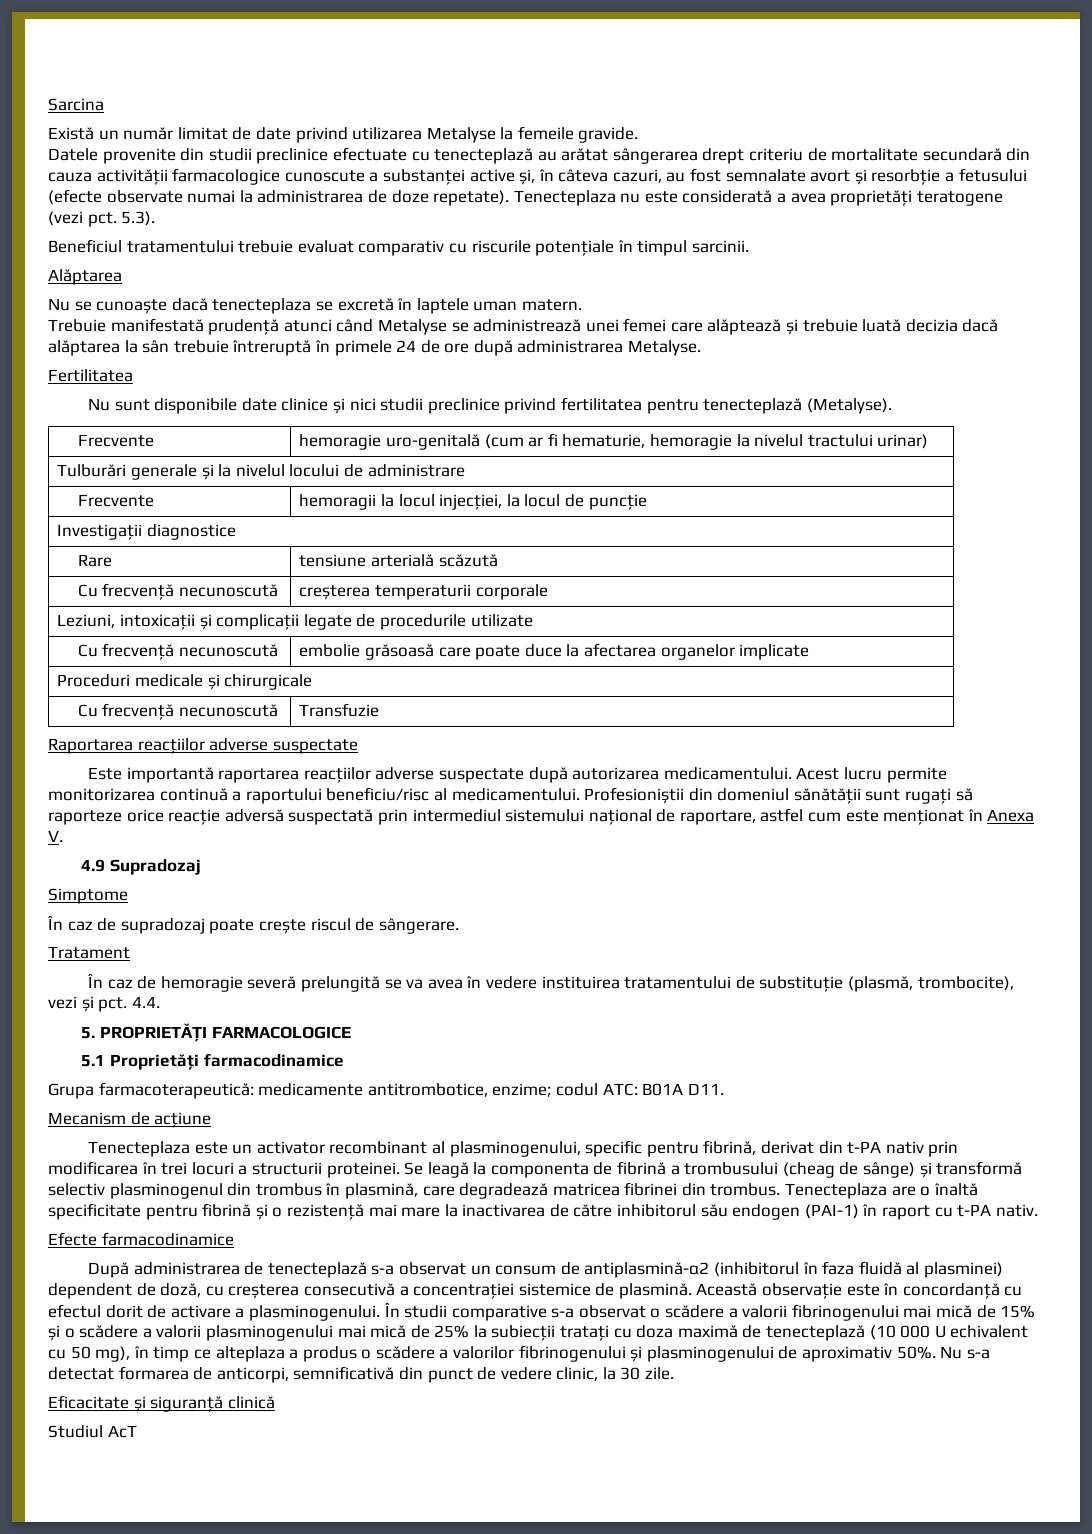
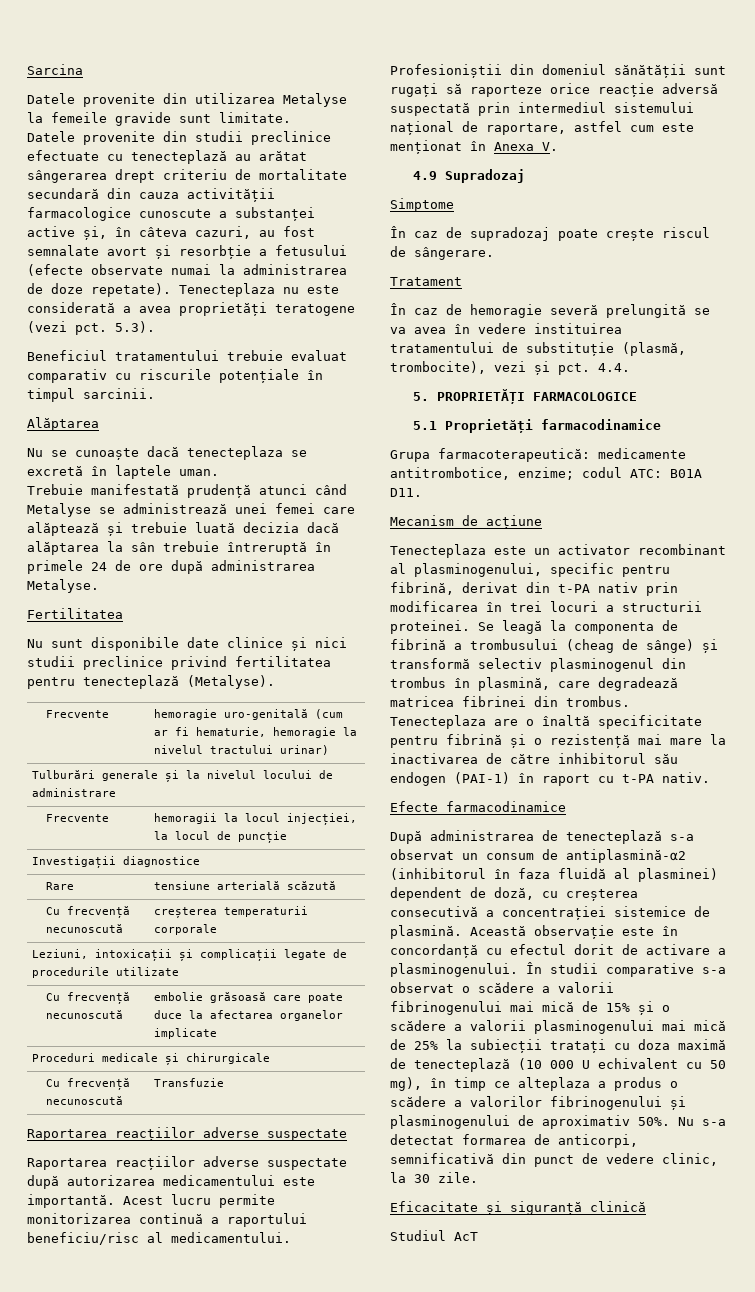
[48,127,348,143] Există un număr limitat de date privind -> [27,93,187,107] Datele provenite din
[578,127,639,143] gravide. -> [115,112,291,126] gravide sunt limitate.
[473,299,582,311] uman matern. -> [179,469,219,476] uman.
[88,767,300,783] Este importantă raportarea -> [27,1158,107,1170] Raportarea
[663,767,792,780] medicamentului. -> [163,1175,315,1186] [27,1194,115,1208] medicamentului este importantă.

